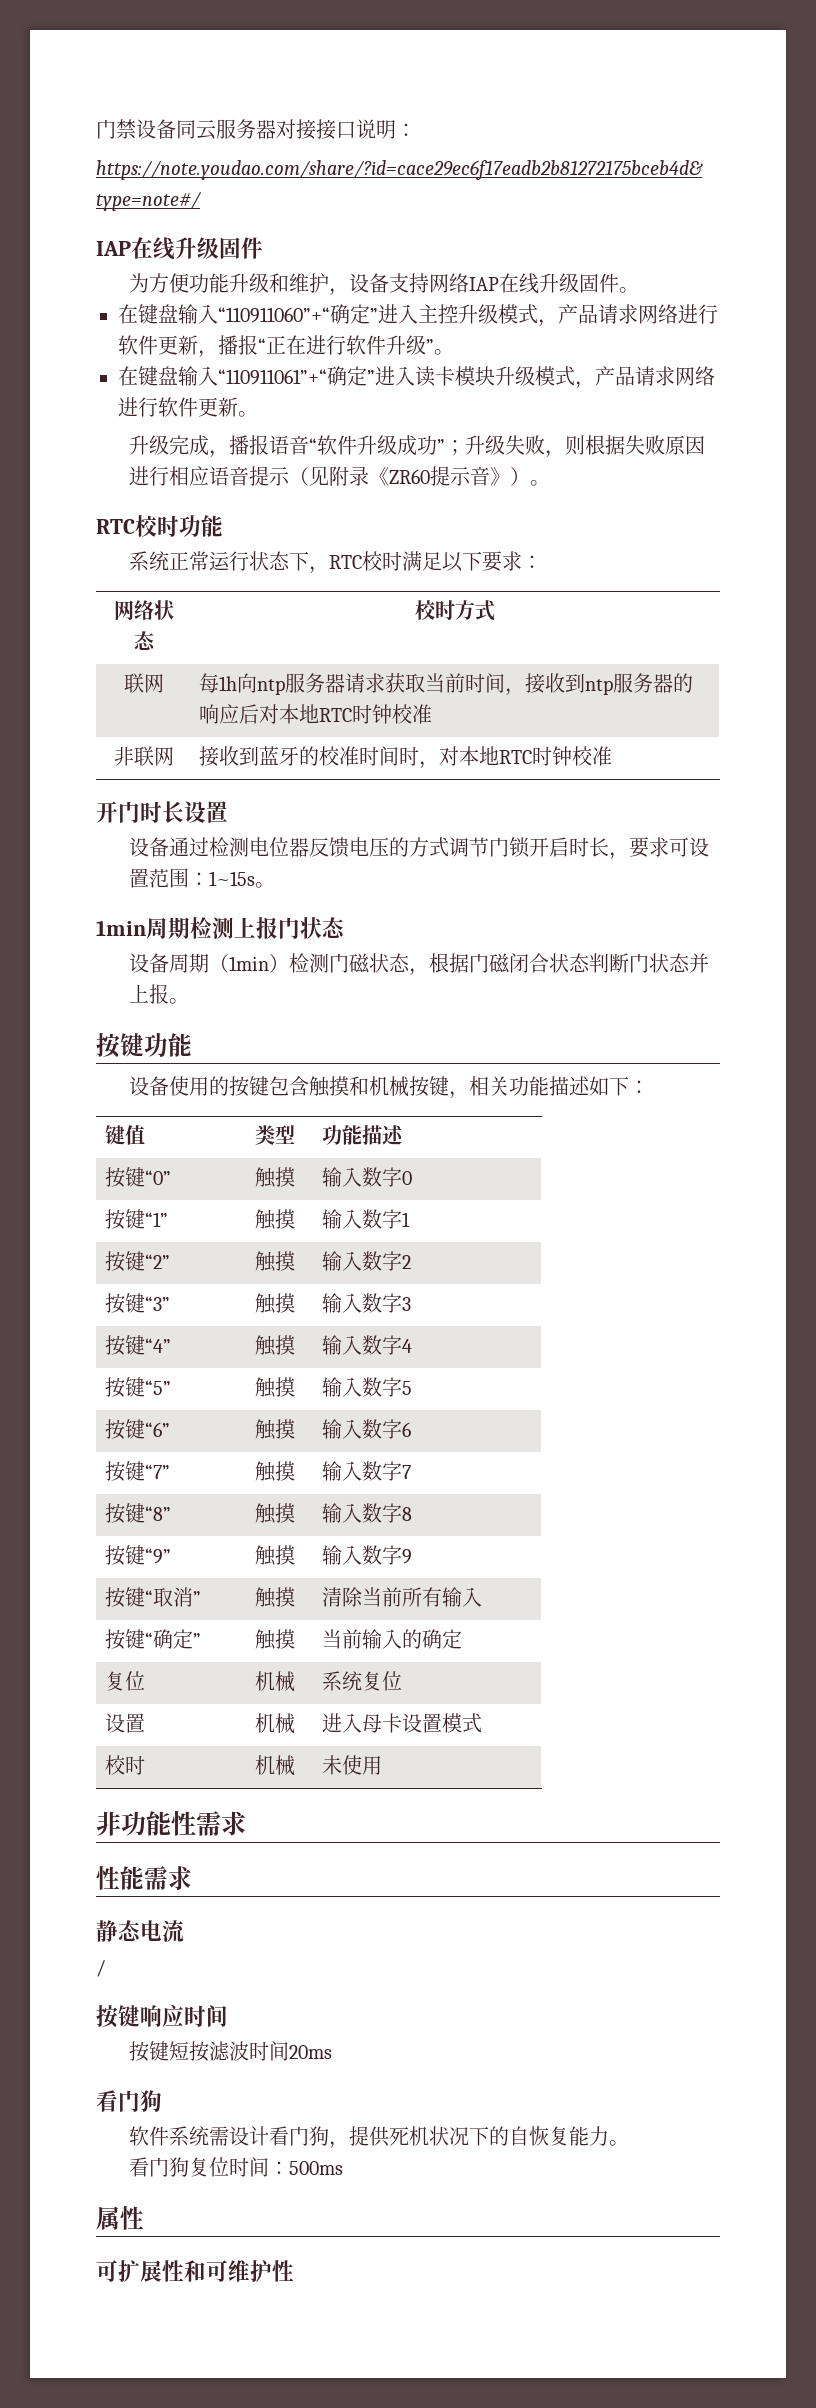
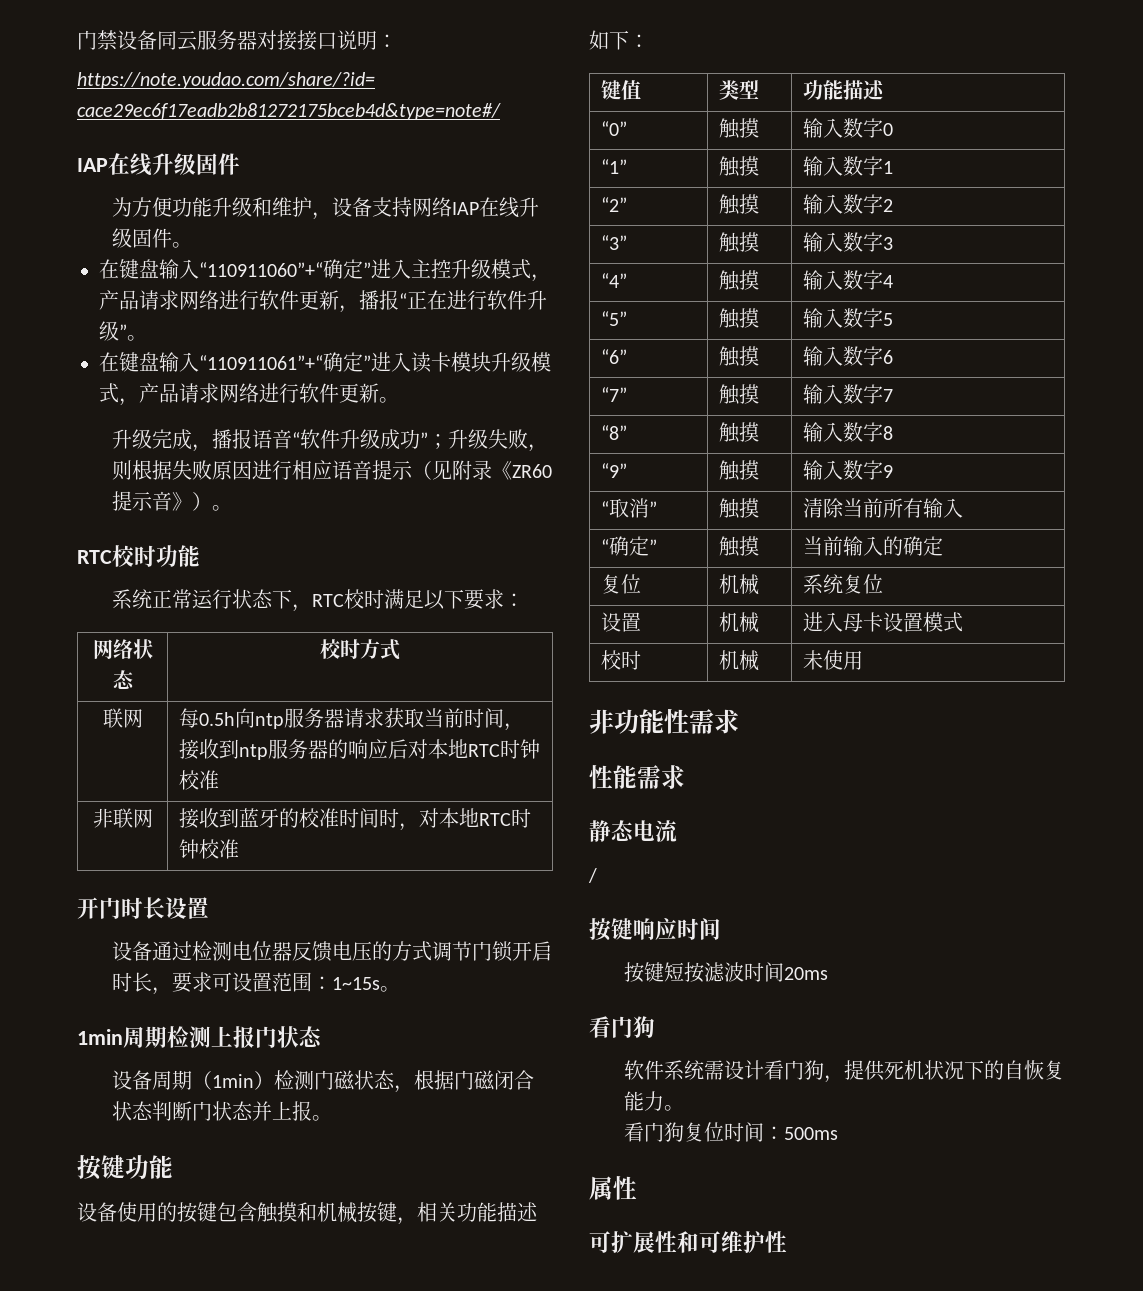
[219,676,238,691] 1h -> [198,712,235,726] 0.5h
[105,1167,146,1188] 按键 -> (885, 90) none
[105,1209,146,1230] 按键 -> (893, 129) none
[105,1251,146,1272] 按键 -> (893, 167) none
[105,1293,146,1314] 按键 -> (893, 205) none
[105,1335,146,1356] 按键 -> (893, 243) none
[105,1377,146,1398] 按键 -> (893, 281) none
[105,1419,146,1440] 按键 -> (893, 319) none
[105,1461,146,1482] 按键 -> (893, 357) none
[105,1503,146,1524] 按键 -> (893, 395) none
[105,1545,146,1566] 按键 -> (893, 433) none
[105,1587,146,1608] 按键 -> (893, 471) none
[105,1629,146,1650] 按键 -> (963, 508) none

